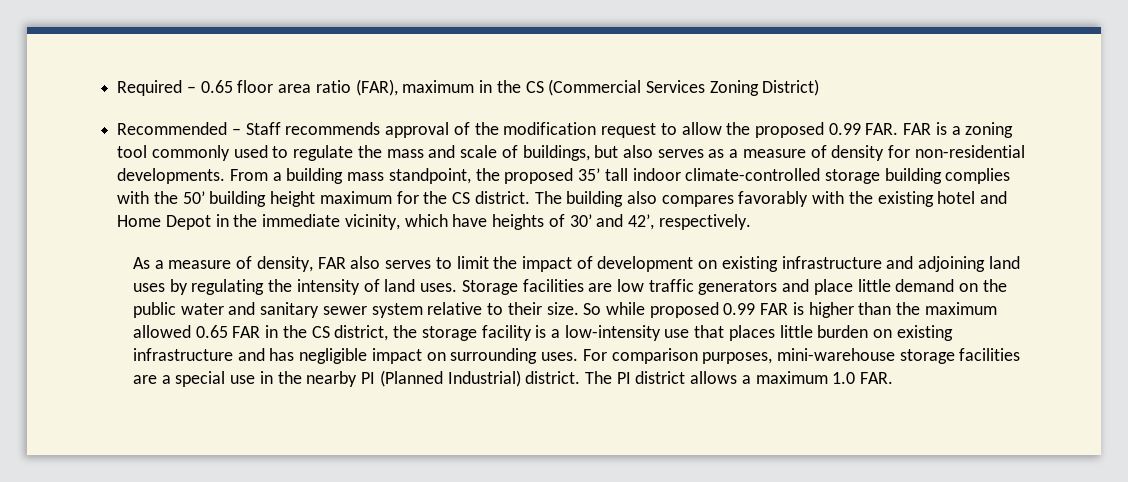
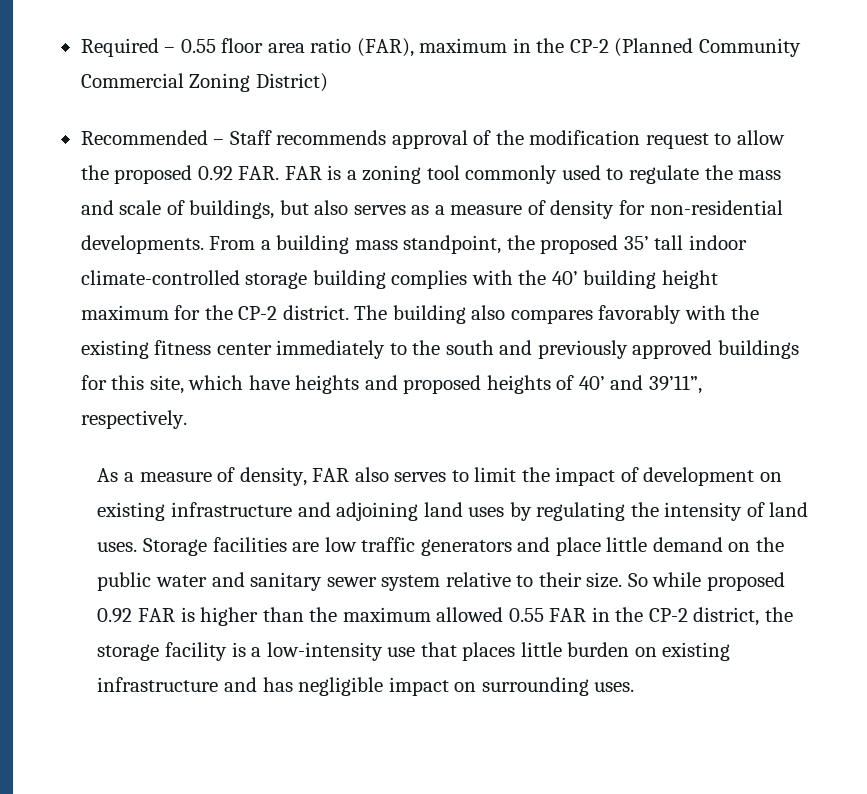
[200,80,233,93] 0.65 -> [180,39,216,53] 0.55
[525,79,705,96] CS (Commercial Services -> [569,38,801,57] [80,73,184,88] CP-2 (Planned Community Commercial
[828,123,861,135] 0.99 -> [197,166,233,181] 0.92
[182,191,205,204] 50’ -> [551,271,578,285] 40’
[452,192,471,204] CS -> [238,306,278,320] CP-2
[937,191,1008,204] [117,214,654,230] hotel and Home Depot in the immediate vicinity, which have heights of 30’ and 42’, -> [154,340,799,359] [80,375,702,394] fitness center immediately to the south and previously approved buildings for this site, which have heights and proposed heights of 40’ and 39’11”,
[723,303,756,315] 0.99 -> [97,608,133,623] 0.92
[195,325,228,338] 0.65 -> [508,608,544,622] 0.55
[311,326,330,338] CS -> [648,608,688,622] CP-2
[582,348,1021,364] [132,370,894,387] For comparison purposes, mini-warehouse storage facilities are a special use in the nearby PI (Planned Industrial) district. The PI district allows a maximum 1.0 FAR. -> (635, 687) none

